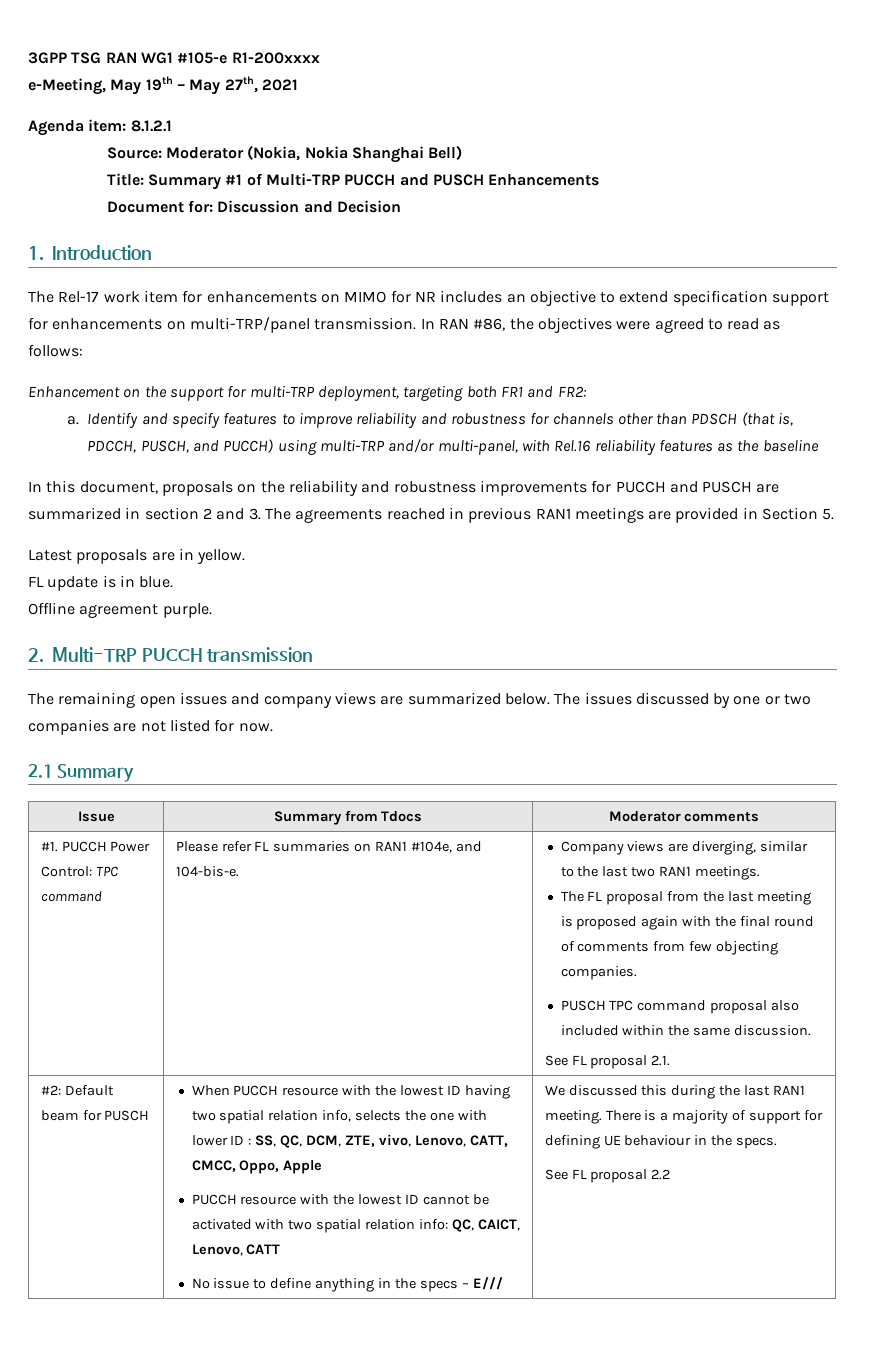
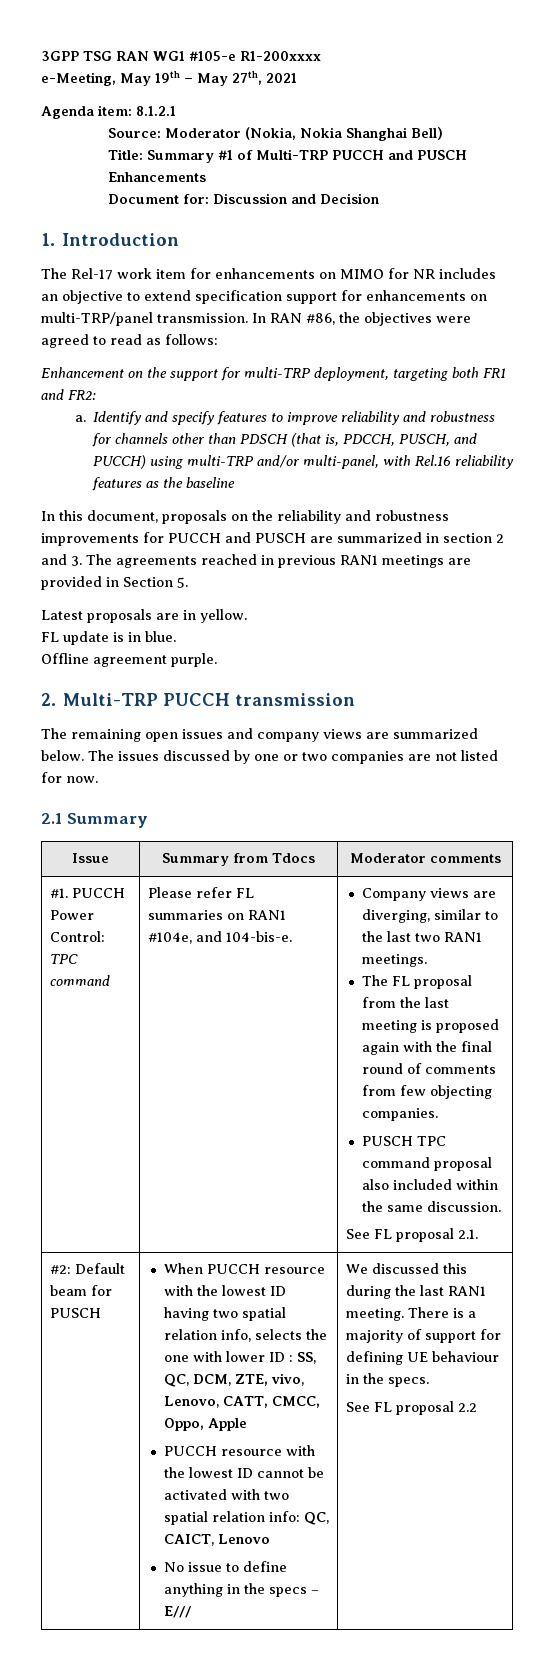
[191,1244,281,1256] Lenovo, CATT -> [217,1534,270,1544] Lenovo

